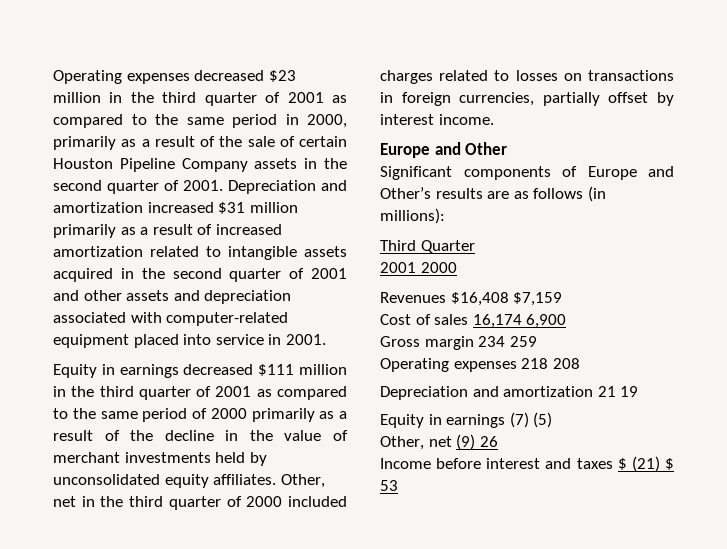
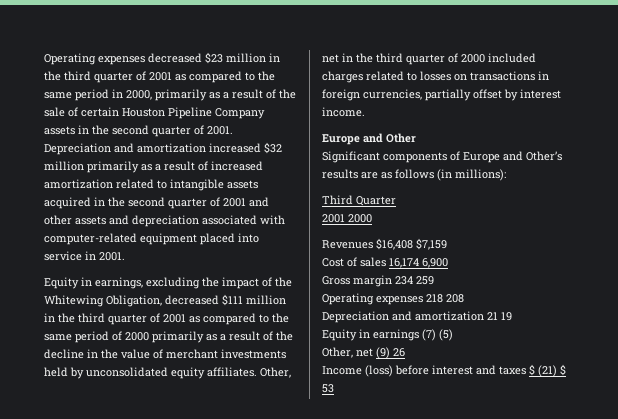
[218,202,246,214] $31 -> [264,142,282,154] $32
[119,364,179,378] earnings -> [95,277,292,289] [44,295,162,307] earnings, excluding the impact of the Whitewing Obligation,
(431, 463) none -> [365,365,393,377] (loss)

